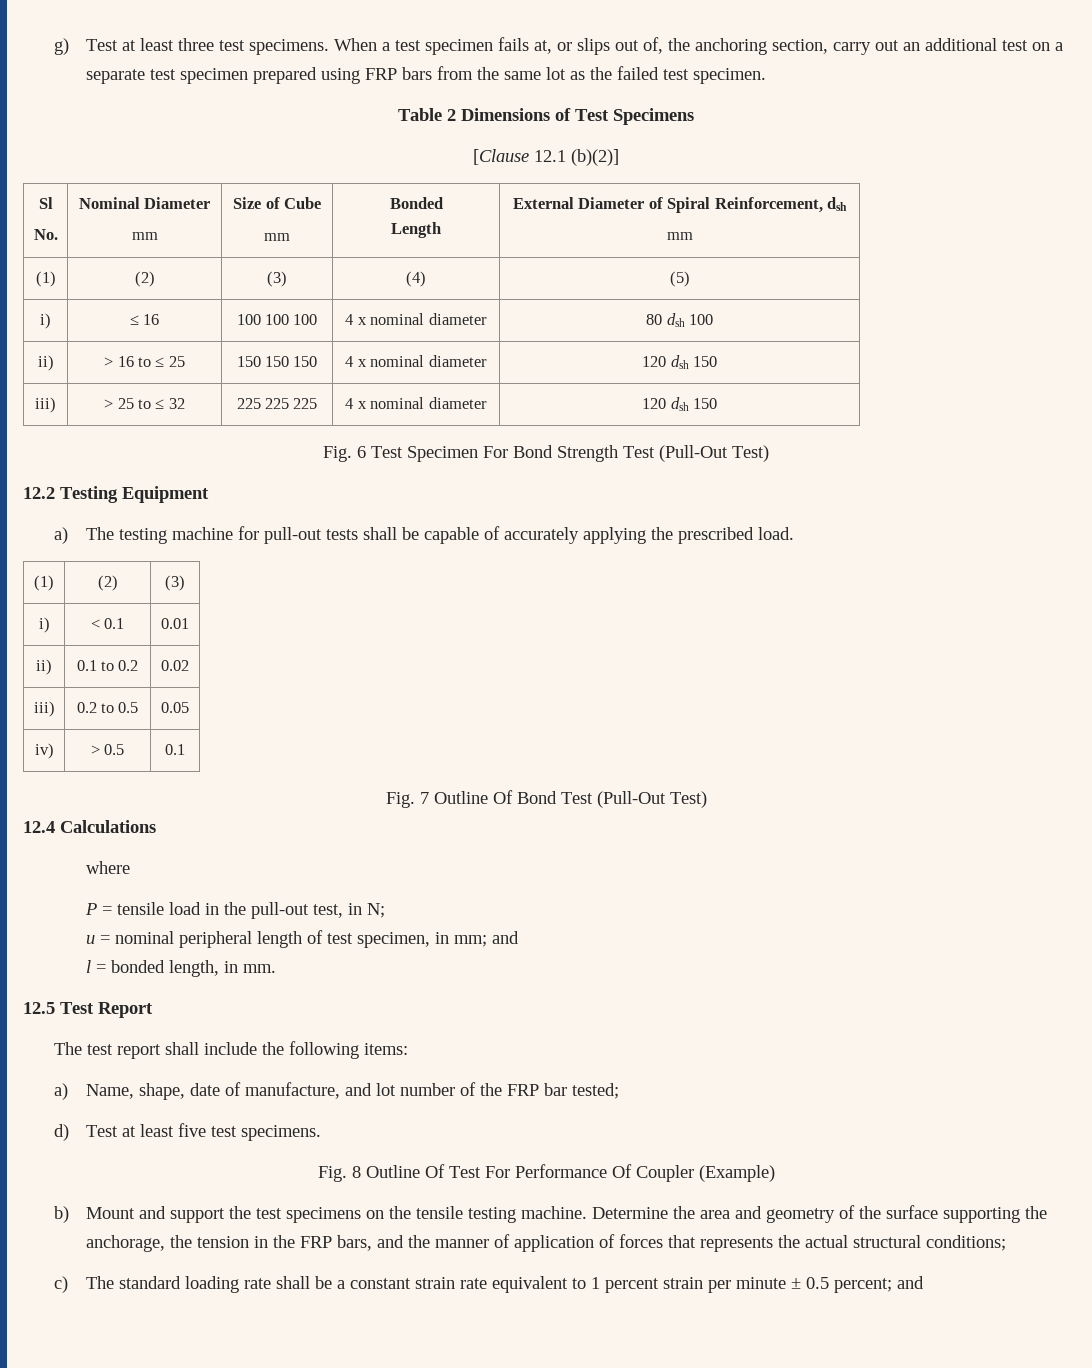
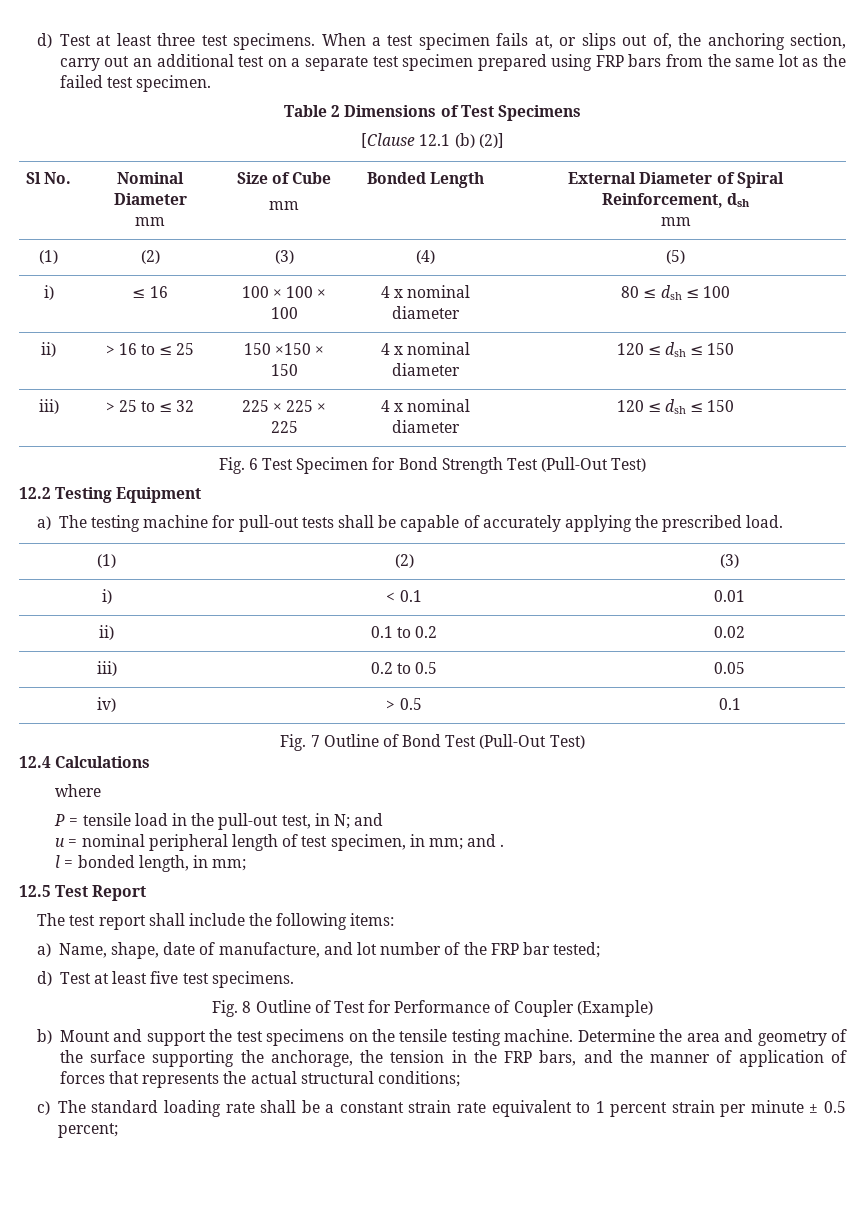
[54,38,70,55] g) -> [37,33,53,48] d)
[571,149,619,166] (b)(2)] -> [454,133,504,148] (b) (2)]
(53, 203) // -> (41, 178) none
(443, 203) // -> (426, 178) none
[265,314,289,325] 100 -> [272,286,327,298] × 100 ×
[666,313,685,327] dsh -> [643,285,699,300] ≤ dsh ≤
[265,356,289,367] 150 -> [275,343,325,355] ×150 ×
[670,355,689,369] dsh -> [647,342,704,357] ≤ dsh ≤
[265,398,289,409] 225 -> [272,400,327,412] × 225 ×
[670,397,689,411] dsh -> [647,399,704,414] ≤ dsh ≤
[483,446,508,458] For -> [372,457,396,470] for
[492,790,513,804] Of -> [382,734,399,747] of
(385, 910) none -> [354,813,384,826] and
(519, 937) none -> [500,844,505,847] .
[242,964,276,973] mm. -> [212,859,247,871] mm;
[424,1164,632,1178] Of Test For Performance Of -> [314,1000,511,1013] of Test for Performance of
[896,1276,924,1289] and -> (118, 1130) none

